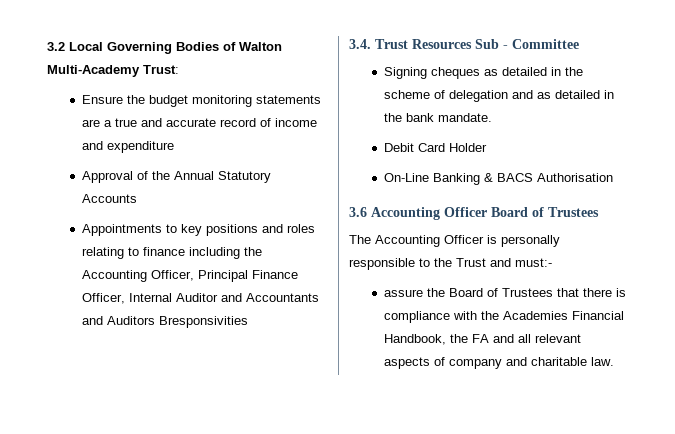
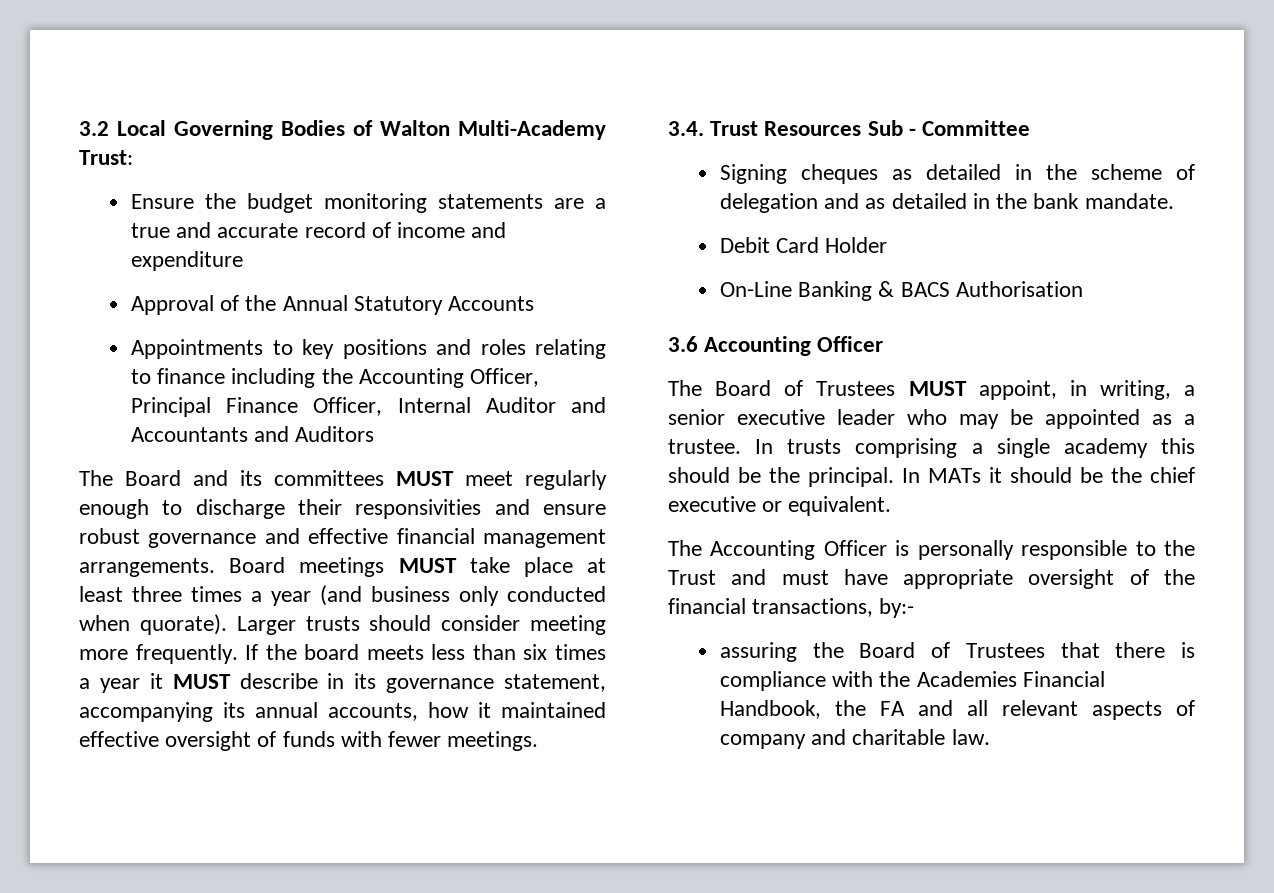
[158,316,248,328] Bresponsivities -> [79,470,607,490] [79,499,606,519] [79,528,606,548] [79,557,606,577] [79,585,606,606] [79,614,606,635] [79,644,606,664] [79,673,606,693] [79,702,606,722] [79,731,539,751] // The Board and its committees MUST meet regularly enough to discharge their responsivities and ensure robust governance and effective financial management arrangements. Board meetings MUST take place at least three times a year (and business only conducted when quorate). Larger trusts should consider meeting more frequently. If the board meets less than six times a year it MUST describe in its governance statement, accompanying its annual accounts, how it maintained effective oversight of funds with fewer meetings.
[491,207,599,217] Board of Trustees -> [668,380,1195,400] [668,409,1195,429] [668,438,1195,458] [668,467,1195,487] [668,496,892,516] // The Board of Trustees MUST appoint, in writing, a senior executive leader who may be appointed as a trustee. In trusts comprising a single academy this should be the principal. In MATs it should be the chief executive or equivalent.
[515,258,552,267] [383,289,423,297] must:- // assure -> [781,569,1195,589] [668,598,915,618] [720,642,798,662] must have appropriate oversight of the financial transactions, by:- // assuring

